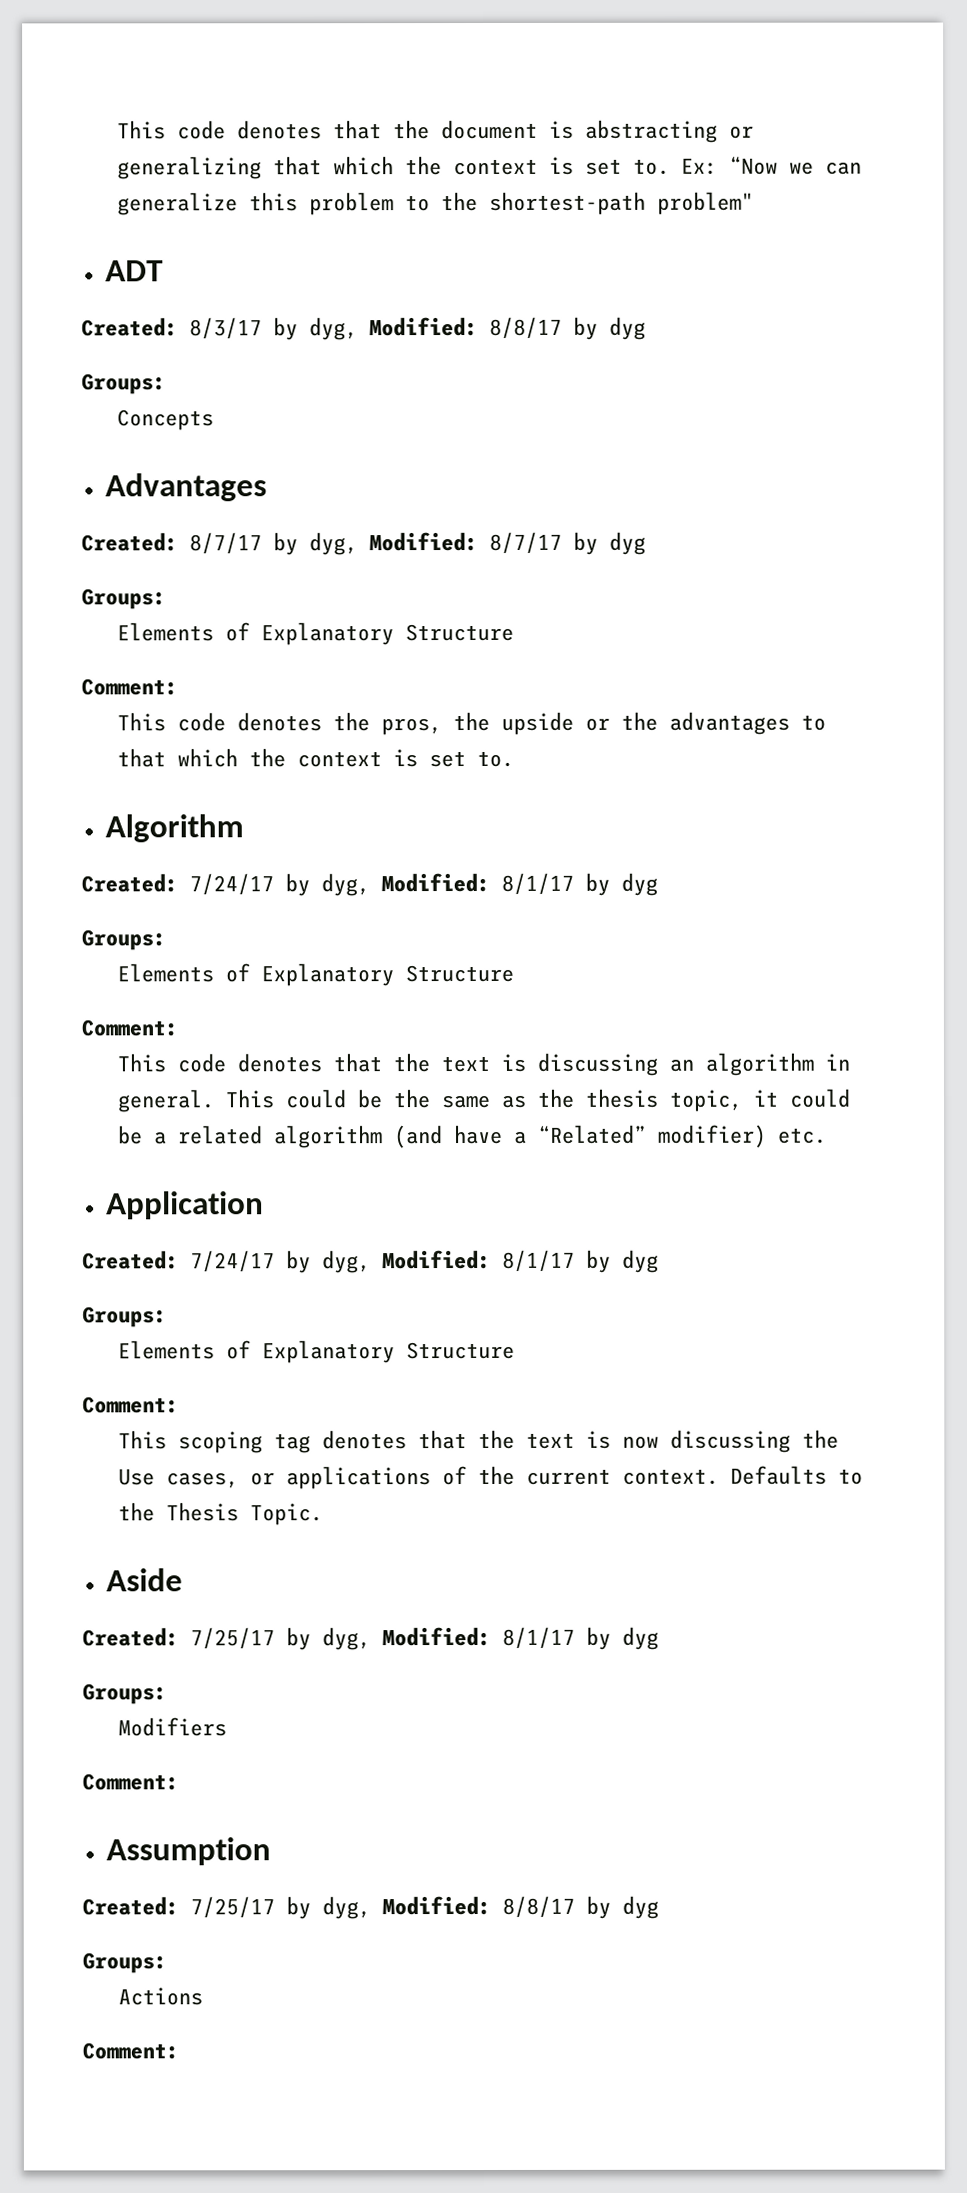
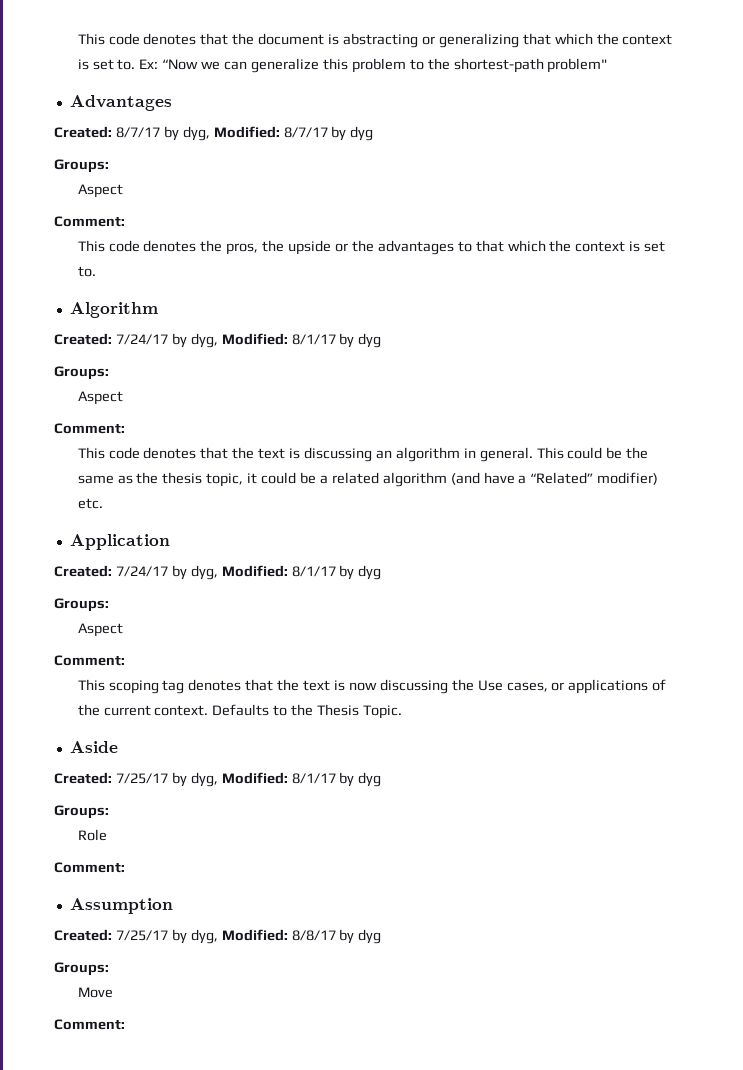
[104,260,164,282] [81,316,646,341] [81,373,166,395] [116,409,214,431] // ADT // Created: 8/3/17 by dyg, Modified: 8/8/17 by dyg // Groups: // Concepts -> (608, 65) none
[116,622,514,646] Elements of Explanatory Structure -> [77,184,123,198] Aspect
[116,963,514,987] Elements of Explanatory Structure -> [77,391,123,405] Aspect
[117,1340,515,1364] Elements of Explanatory Structure -> [77,623,123,637] Aspect
[117,1717,227,1737] Modifiers -> [77,829,107,841] Role
[117,1987,203,2006] Actions -> [77,987,113,998] Move

